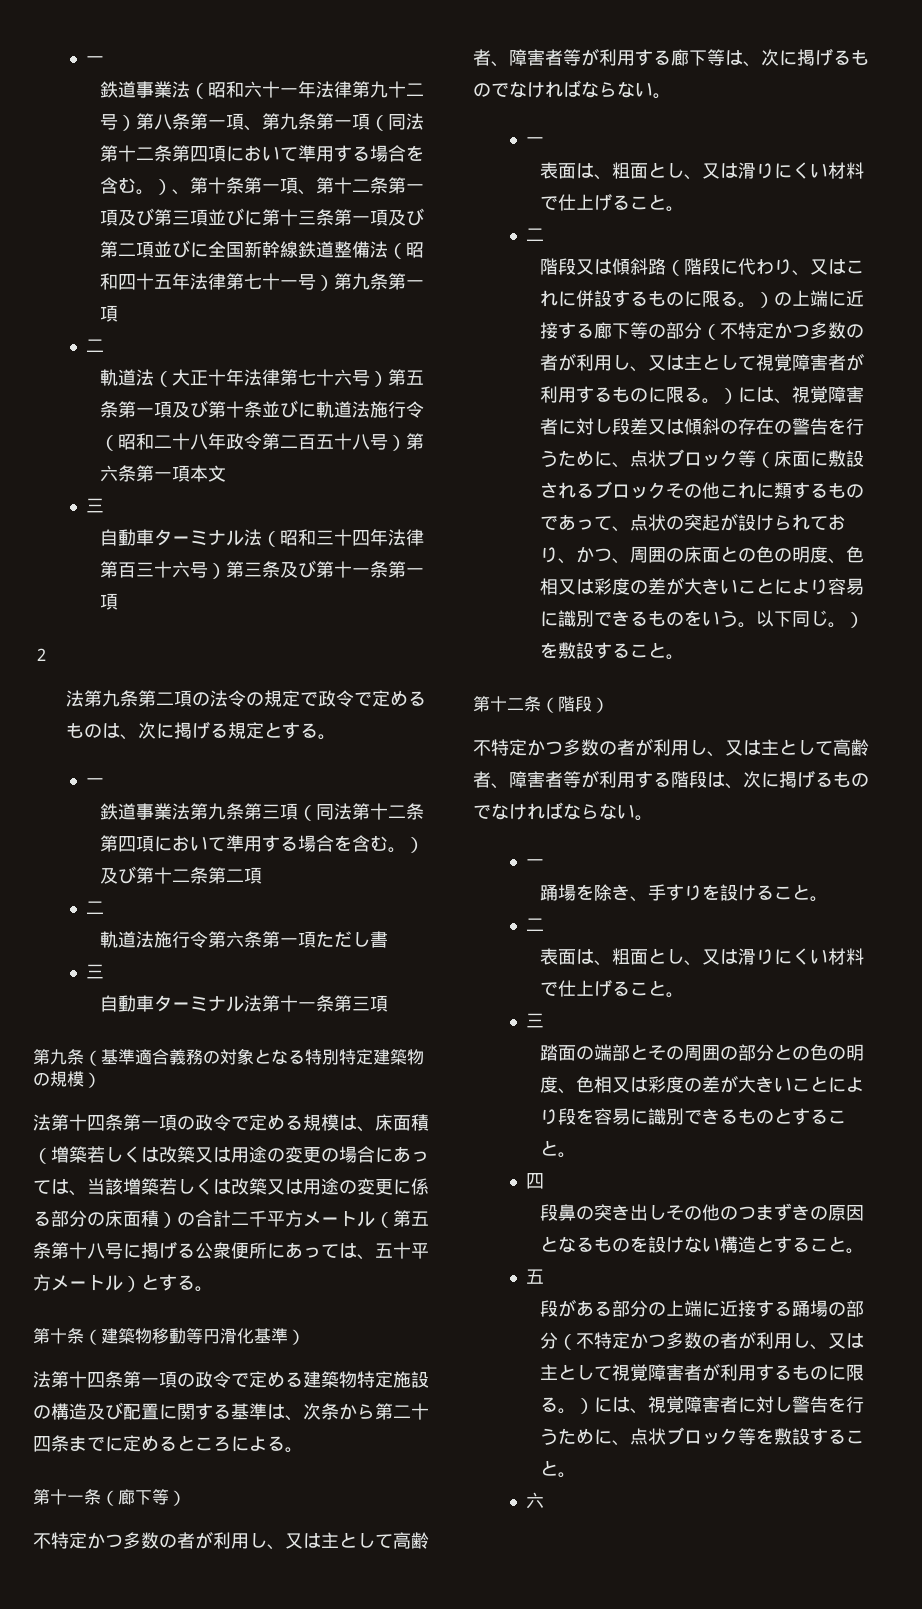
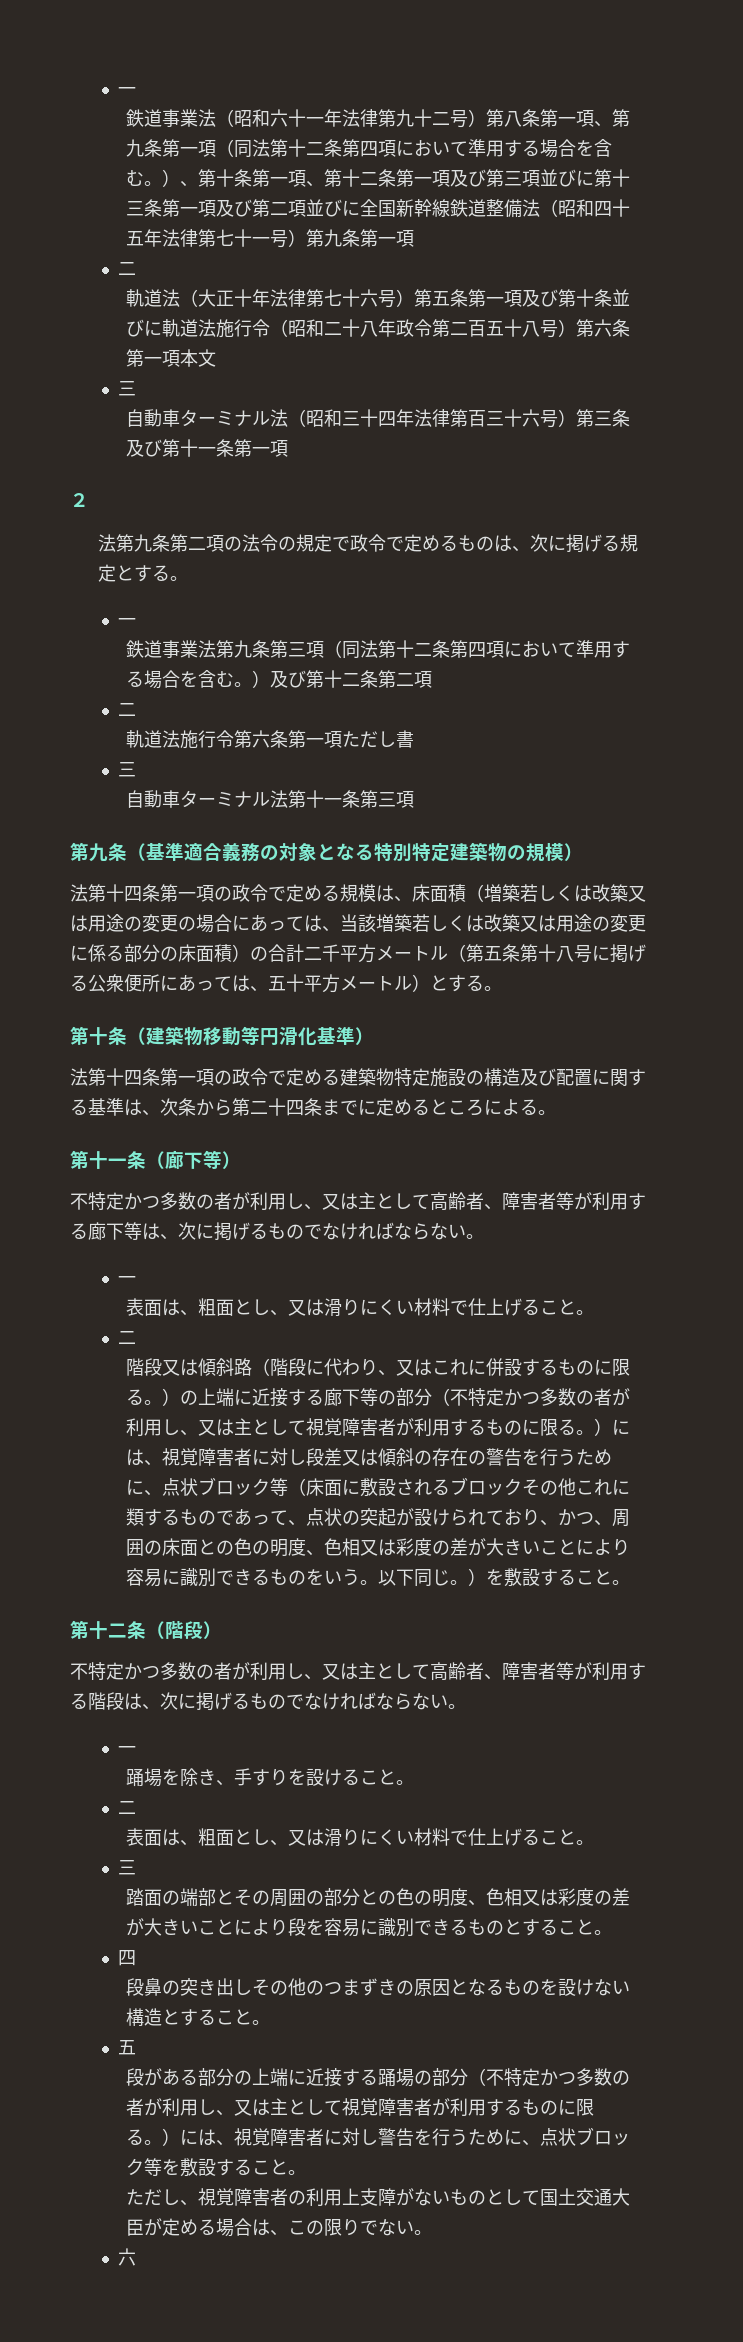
(576, 1475) none -> [125,2188,630,2206] [125,2218,432,2237] // ただし、視覚障害者の利用上支障がないものとして国土交通大臣が定める場合は、この限りでない。

